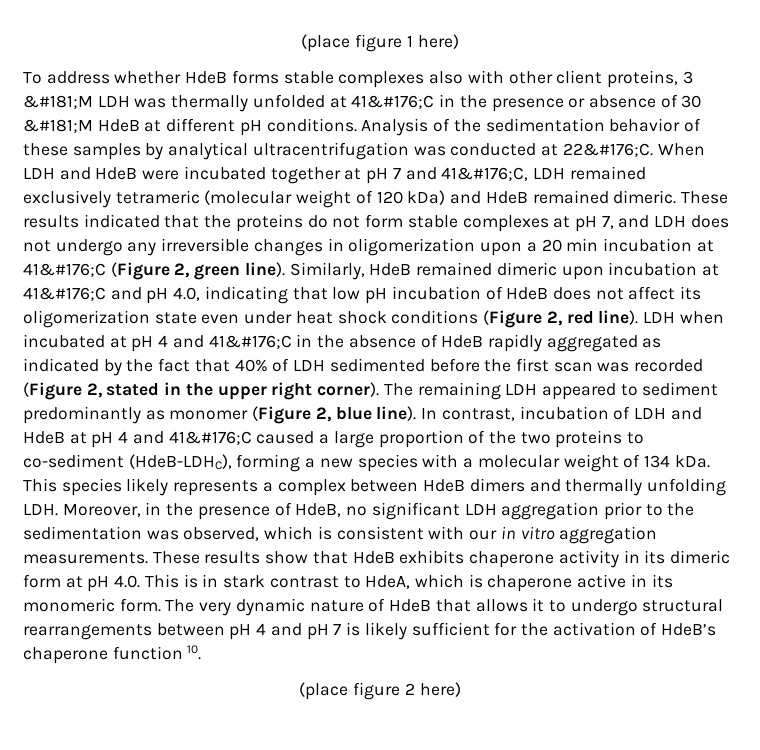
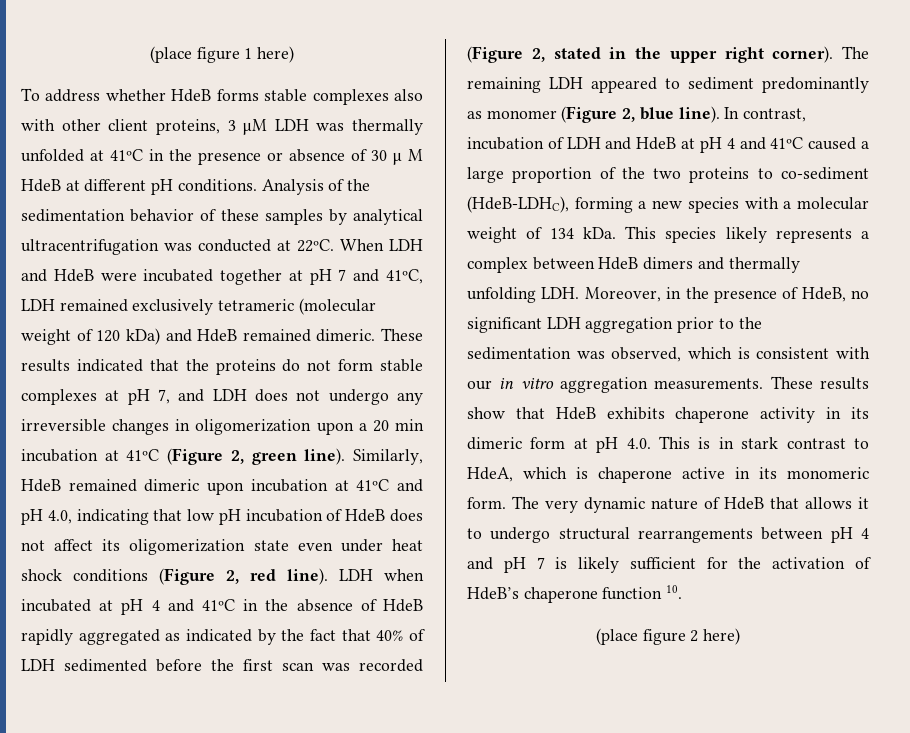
[23,95,93,109] &#181;M -> [243,119,268,135] μM
[351,95,435,109] 41&#176;C -> [110,149,143,161] 41ºC
[23,119,93,133] &#181;M -> [393,149,423,165] μ M
[562,143,653,157] 22&#176;C. -> [297,239,334,252] 22ºC.
[441,167,529,181] 41&#176;C, -> [385,269,423,284] 41ºC,
[23,263,106,277] 41&#176;C -> [126,449,160,461] 41ºC
[23,287,106,301] 41&#176;C -> [356,479,390,491] 41ºC
[208,335,292,349] 41&#176;C -> [201,599,235,611] 41ºC
[168,431,252,445] 41&#176;C -> [770,137,804,149] 41ºC

